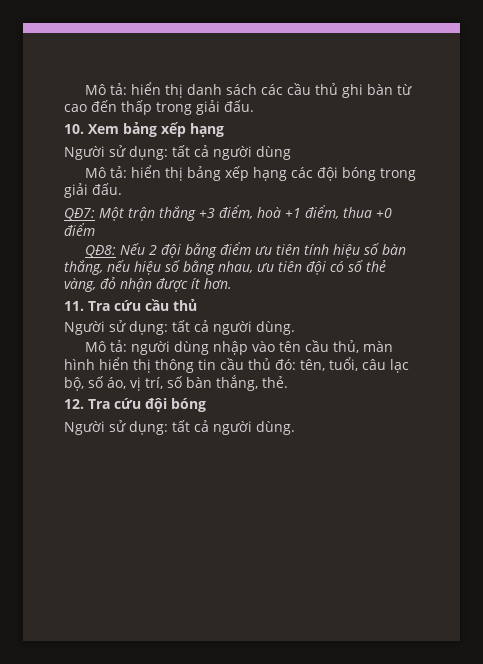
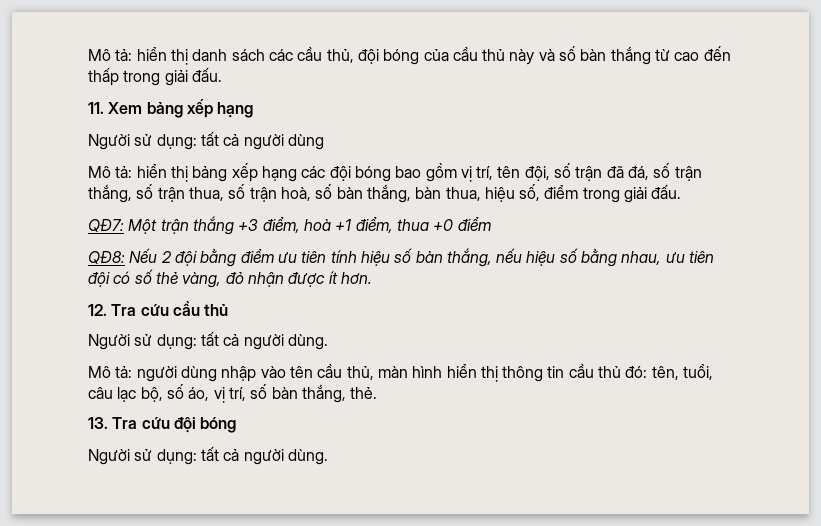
[314,83,393,98] thủ ghi bàn -> [326,46,651,65] thủ, đội bóng của cầu thủ này và số bàn thắng
[64,124,84,134] 10. -> [88,102,104,114] 11.
(376, 174) none -> [395,163,702,182] [88,184,579,203] bao gồm vị trí, tên đội, số trận đã đá, số trận thắng, số trận thua, số trận hoà, số bàn thắng, bàn thua, hiệu số, điểm
[64,301,84,311] 11. -> [88,304,107,316] 12.
[64,399,84,409] 12. -> [88,417,108,429] 13.

